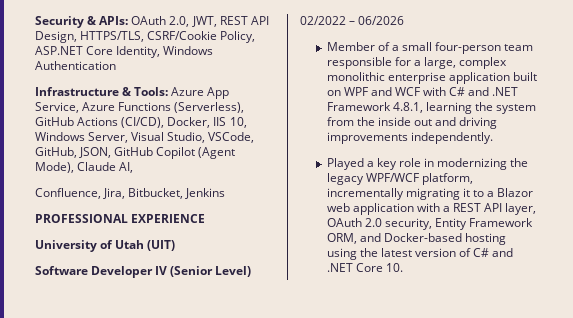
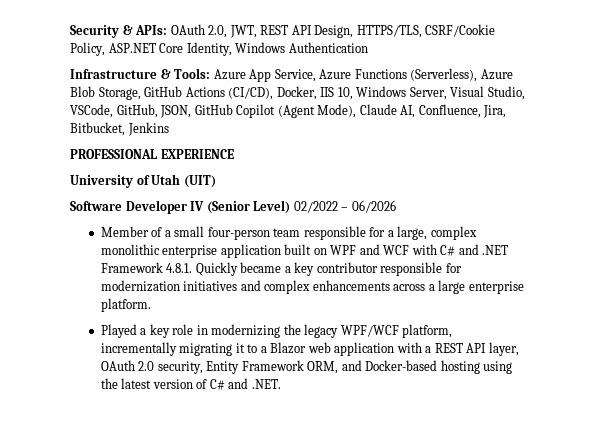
(245, 107) none -> [480,69,513,80] [70,86,141,100] Azure Blob Storage,
(134, 167) // -> (416, 111) none
[392,102,537,114] [326,117,498,129] [326,132,493,144] 4.8.1, learning the system from the inside out and driving improvements independently. -> [166,262,462,276] [100,280,524,294] [100,298,151,312] 4.8.1. Quickly became a key contributor responsible for modernization initiatives and complex enhancements across a large enterprise platform.
[326,263,403,272] .NET Core 10. -> [251,379,281,389] .NET.

